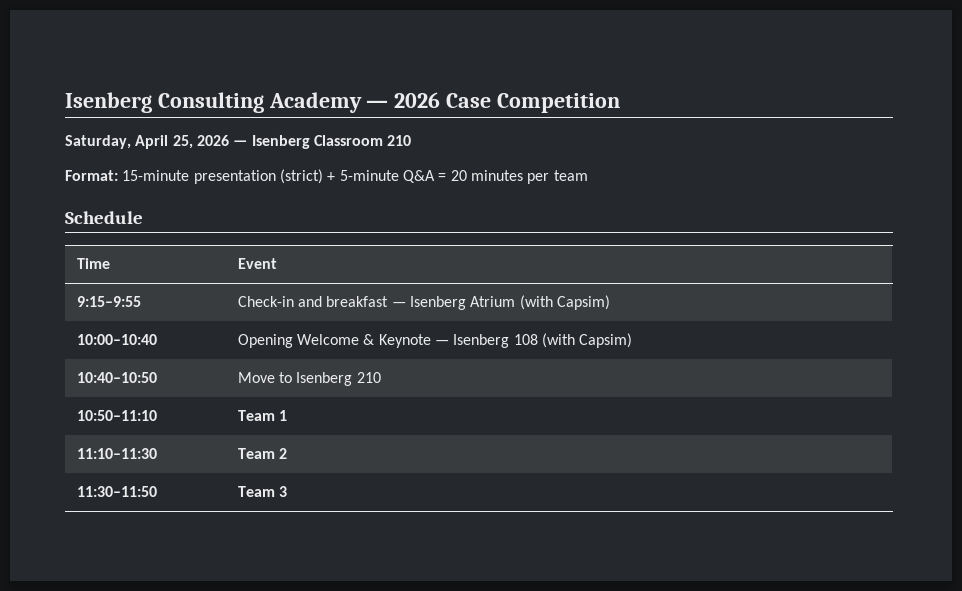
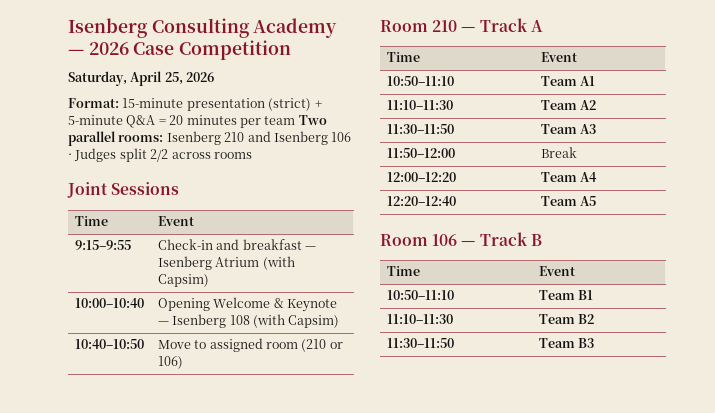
[233,135,412,149] — Isenberg Classroom 210 -> (215, 77) none
[65,211,143,224] // Schedule -> [298,115,327,125] [68,131,352,146] [68,148,252,162] [67,182,180,198] Two parallel rooms: Isenberg 210 and Isenberg 106 · Judges split 2/2 across rooms // Joint Sessions
[296,372,381,386] [76,410,157,421] [237,410,288,421] [76,448,157,459] [237,448,288,459] [76,486,157,497] [237,486,288,497] Isenberg 210 // 10:50–11:10 | Team 1 // 11:10–11:30 | Team 2 // 11:30–11:50 | Team 3 -> [209,338,343,352] [157,356,183,369] [380,18,543,32] [386,52,420,62] [540,52,577,62] [386,76,454,86] [540,76,596,86] [386,100,453,110] [540,100,597,110] [386,124,454,134] [540,124,597,134] [386,148,455,158] [540,147,577,158] [386,172,456,182] [540,172,598,182] [386,196,456,206] [540,196,597,206] [380,232,542,246] [386,266,420,276] [538,266,575,276] [386,290,454,300] [538,290,594,300] [386,314,453,324] [538,314,595,324] [386,338,454,348] [538,338,595,348] assigned room (210 or 106) // Room 210 — Track A // Time | Event // 10:50–11:10 | Team A1 // 11:10–11:30 | Team A2 // 11:30–11:50 | Team A3 // 11:50–12:00 | Break // 12:00–12:20 | Team A4 // 12:20–12:40 | Team A5 // Room 106 — Track B // Time | Event // 10:50–11:10 | Team B1 // 11:10–11:30 | Team B2 // 11:30–11:50 | Team B3

